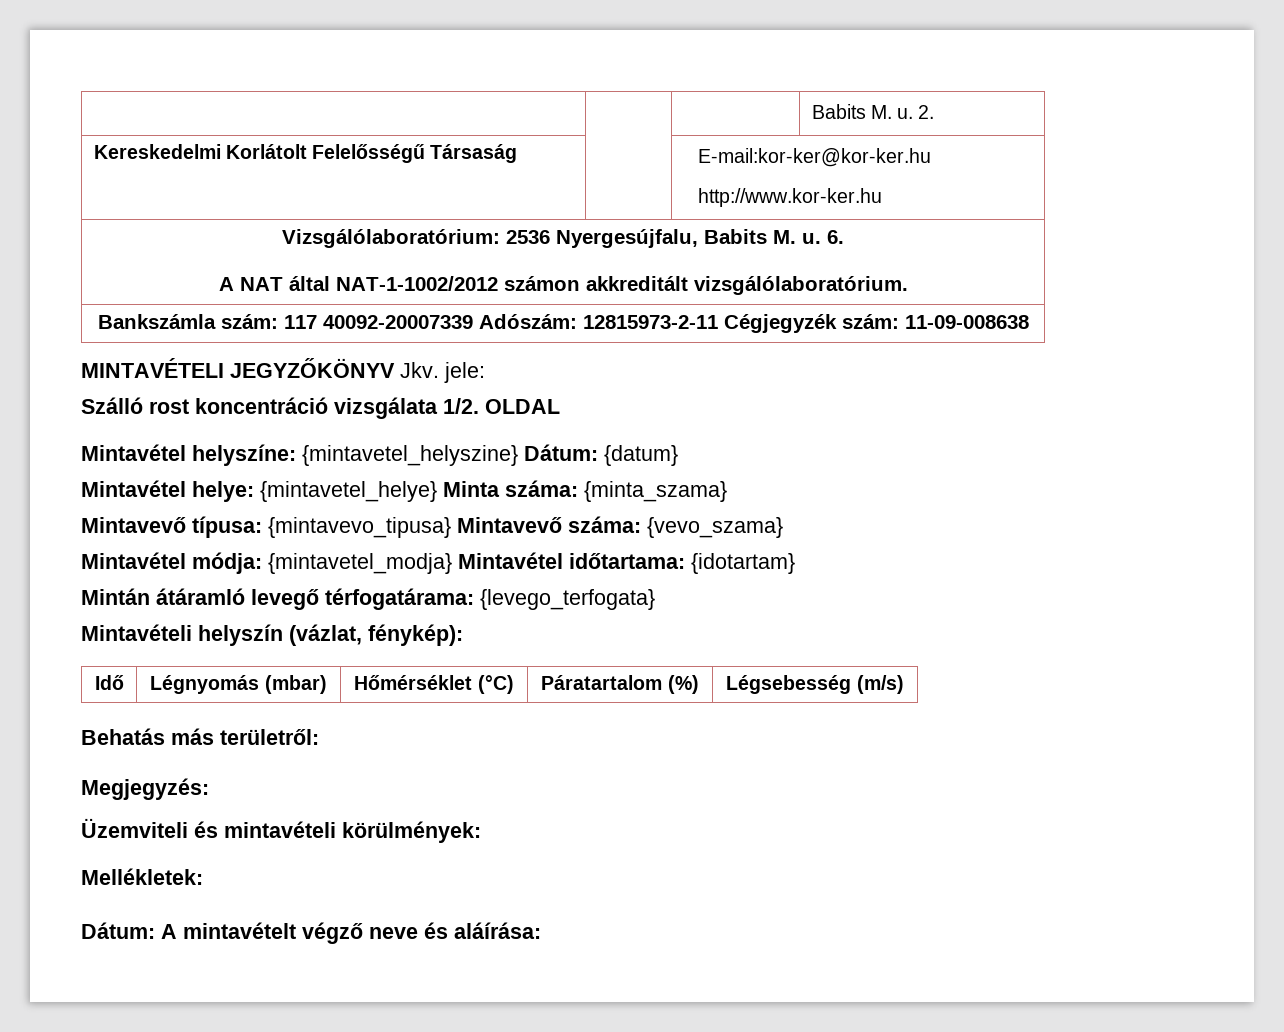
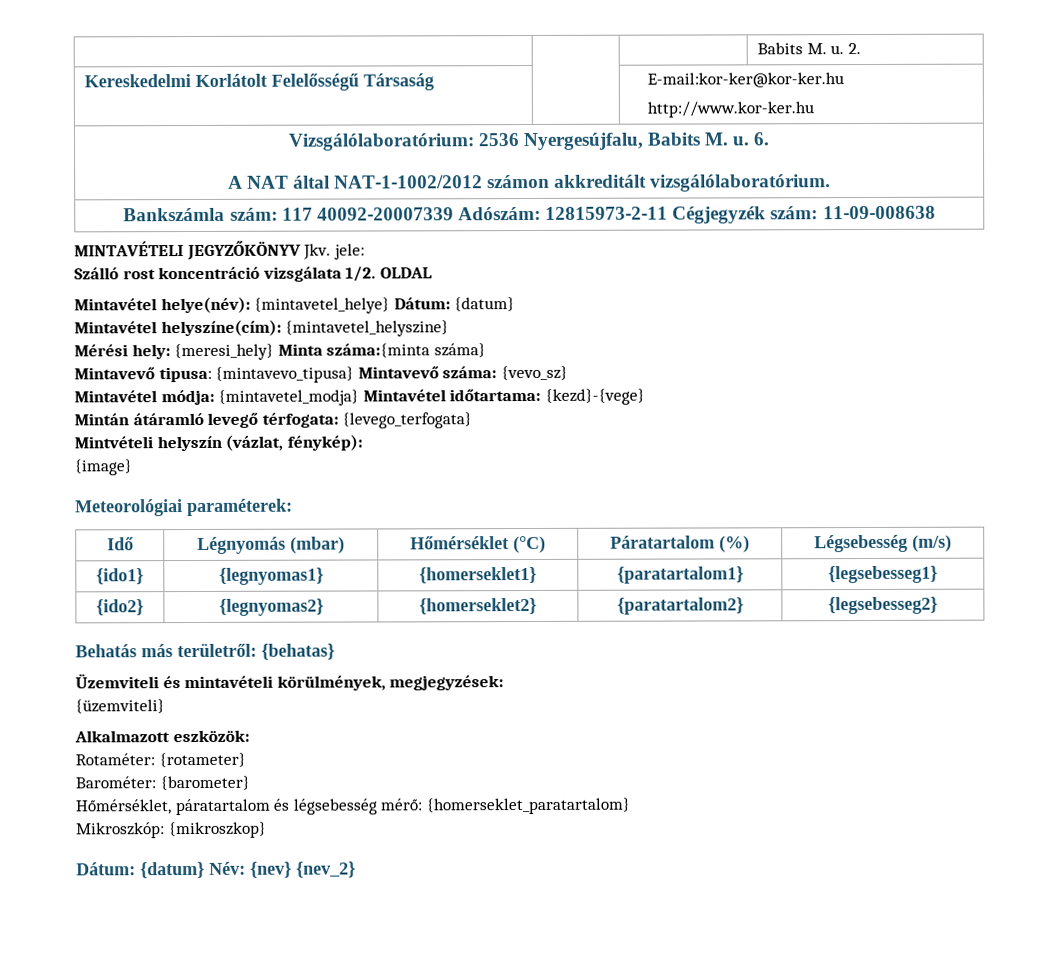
[192,444,518,466] helyszíne: {mintavetel_helyszine} -> [160,296,391,314] helye(név): {mintavetel_helye}
[192,480,727,502] [81,516,262,538] helye: {mintavetel_helye} Minta száma: {minta_szama} // Mintavevő típusa: -> [160,319,450,337] [74,343,486,361] [74,366,212,383] helyszíne(cím): {mintavetel_helyszine} // Mérési hely: {meresi_hely} Minta száma:{minta száma} // Mintavevő tipusa:
[647,517,783,538] {vevo_szama} -> [500,365,568,381] {vevo_sz}
[691,553,795,574] {idotartam} -> [544,388,645,405] {kezd}-{vege}
[325,588,474,610] térfogatárama: -> [261,412,339,428] térfogata:
[81,624,192,641] Mintavételi -> [74,436,153,449] Mintvételi
(463, 635) none -> [74,459,132,476] [75,498,293,517] // {image} // Meteorológiai paraméterek:
(904, 684) none -> [96,568,144,585] [218,567,324,585] [419,566,537,584] [616,566,744,584] [828,565,938,584] [96,599,144,616] [218,598,324,616] [419,597,537,615] [616,597,744,615] [828,596,938,615] // {ido1} | {legnyomas1} | {homerseklet1} | {paratartalom1} | {legsebesseg1} // {ido2} | {legnyomas2} | {homerseklet2} | {paratartalom2} | {legsebesseg2}
[81,778,209,800] // Megjegyzés: -> [261,643,335,660] {behatas}
[342,821,481,843] [81,868,203,885] [81,922,541,944] körülmények: // Mellékletek: // Dátum: A mintavételt végző neve és aláírása: -> [276,675,505,691] [75,699,165,714] [74,729,250,743] [75,752,246,768] [75,775,250,791] [75,797,630,816] [76,821,267,839] [76,861,356,879] körülmények, megjegyzések: // {üzemviteli} // Alkalmazott eszközök: // Rotaméter: {rotameter} // Barométer: {barometer} // Hőmérséklet, páratartalom és légsebesség mérő: {homerseklet_paratartalom} // Mikroszkóp: {mikroszkop} // Dátum: {datum} Név: {nev} {nev_2}

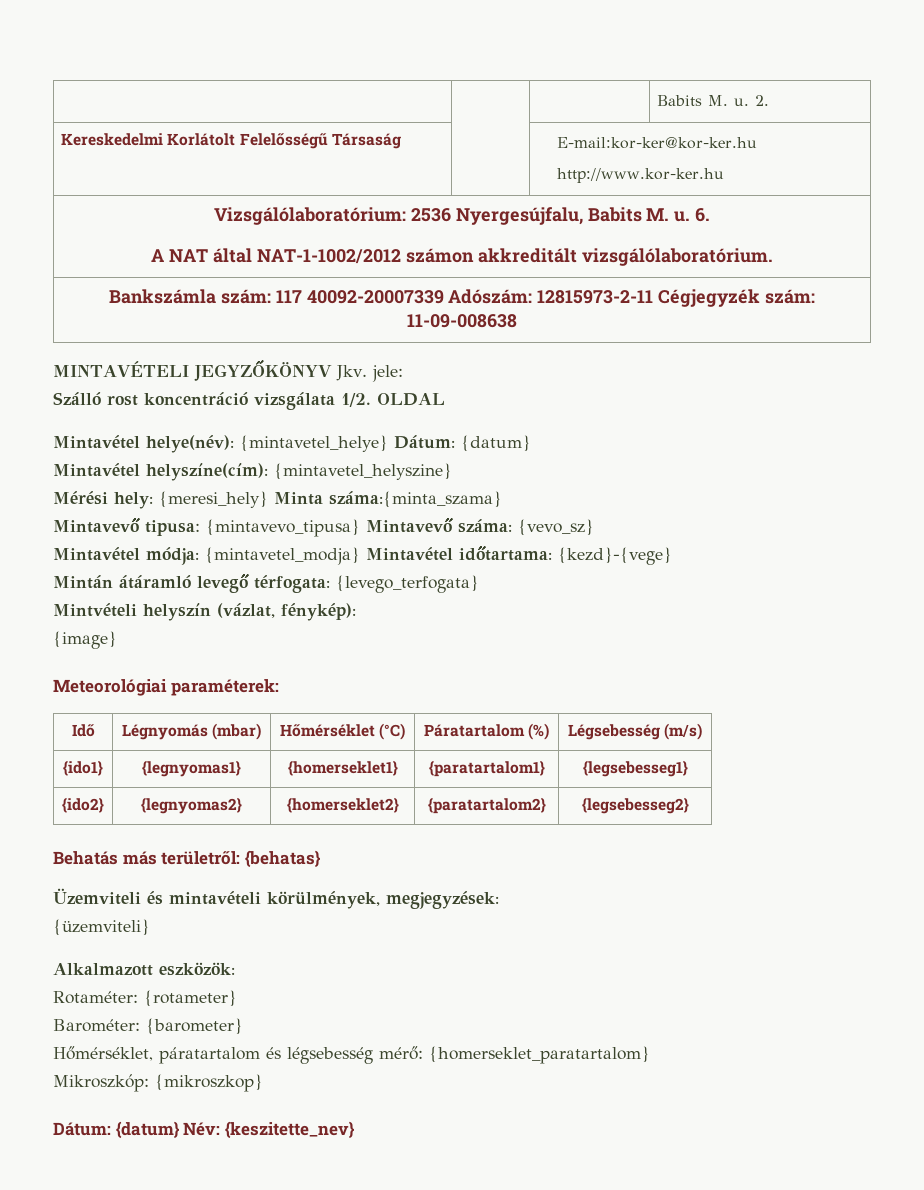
[326,343,486,358] száma:{minta száma} -> [329,491,502,508] száma:{minta_szama}
[250,861,356,878] {nev} {nev_2} -> [224,1121,354,1138] {keszitette_nev}

